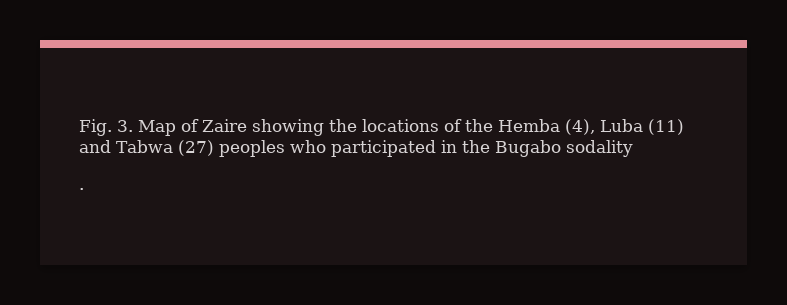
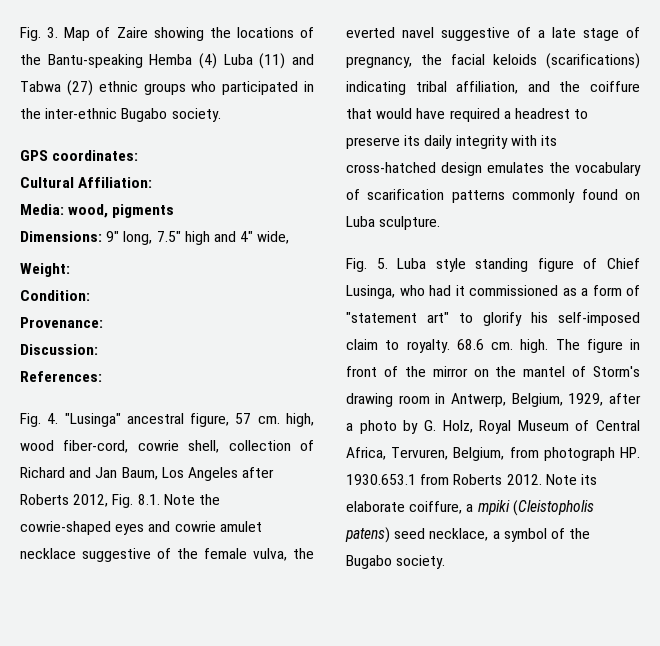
[498,119,595,135] Hemba (4), -> [47,53,217,69] Bantu-speaking Hemba (4)
[218,140,285,157] peoples -> [98,81,186,95] ethnic groups
[494,140,633,157] [79,188,84,190] Bugabo sodality // . -> [45,108,221,122] [20,150,139,161] [20,177,153,188] [20,204,175,218] [20,231,290,245] [20,263,70,277] [20,290,90,301] [20,317,103,328] [20,344,98,355] [20,371,102,382] [20,413,314,427] [20,440,314,453] [20,467,275,481] [20,494,220,508] [20,521,262,535] [20,548,314,562] [346,27,640,41] [346,53,640,69] [346,81,640,95] [346,108,589,122] [346,135,557,149] [346,162,641,176] [346,189,640,203] [346,216,441,230] [346,258,640,272] [346,285,640,299] [346,312,640,326] [346,339,640,353] [346,366,640,377] [346,393,641,407] [346,420,640,434] [346,447,640,461] [346,474,597,485] [346,500,594,516] [345,527,591,543] [346,555,446,569] inter-ethnic Bugabo society. // GPS coordinates: // Cultural Affiliation: // Media: wood, pigments // Dimensions: 9" long, 7.5" high and 4" wide, // Weight: // Condition: // Provenance: // Discussion: // References: // Fig. 4. "Lusinga" ancestral figure, 57 cm. high, wood fiber-cord, cowrie shell, collection of Richard and Jan Baum, Los Angeles after Roberts 2012, Fig. 8.1. Note the cowrie-shaped eyes and cowrie amulet necklace suggestive of the female vulva, the everted navel suggestive of a late stage of pregnancy, the facial keloids (scarifications) indicating tribal affiliation, and the coiffure that would have required a headrest to preserve its daily integrity with its cross-hatched design emulates the vocabulary of scarification patterns commonly found on Luba sculpture. // Fig. 5. Luba style standing figure of Chief Lusinga, who had it commissioned as a form of "statement art" to glorify his self-imposed claim to royalty. 68.6 cm. high. The figure in front of the mirror on the mantel of Storm's drawing room in Antwerp, Belgium, 1929, after a photo by G. Holz, Royal Museum of Central Africa, Tervuren, Belgium, from photograph HP. 1930.653.1 from Roberts 2012. Note its elaborate coiffure, a mpiki (Cleistopholis patens) seed necklace, a symbol of the Bugabo society.

